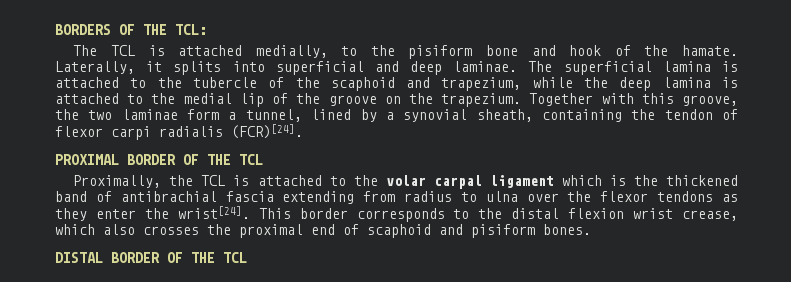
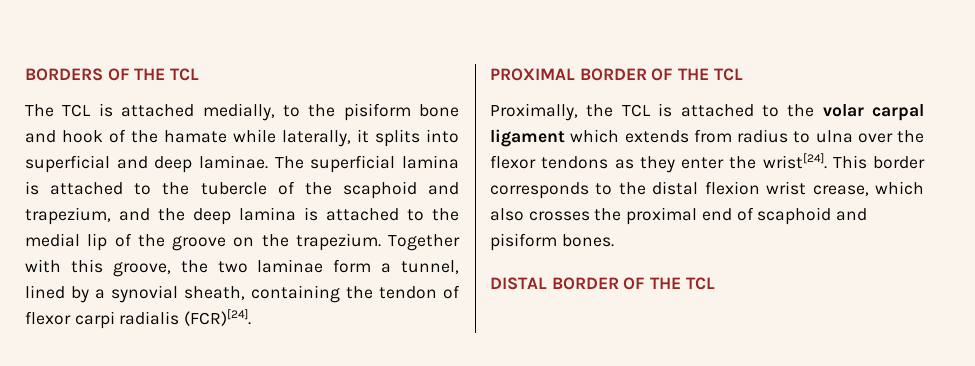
[175,24,207,35] TCL: -> [170,68,200,81] TCL
[682,45,739,56] [55,61,135,74] hamate. Laterally, -> [164,129,351,147] hamate while laterally,
[532,77,573,88] while -> [119,208,150,221] and
[609,175,738,186] [55,191,355,204] is the thickened band of antibrachial fascia extending -> [624,130,689,143] extends

